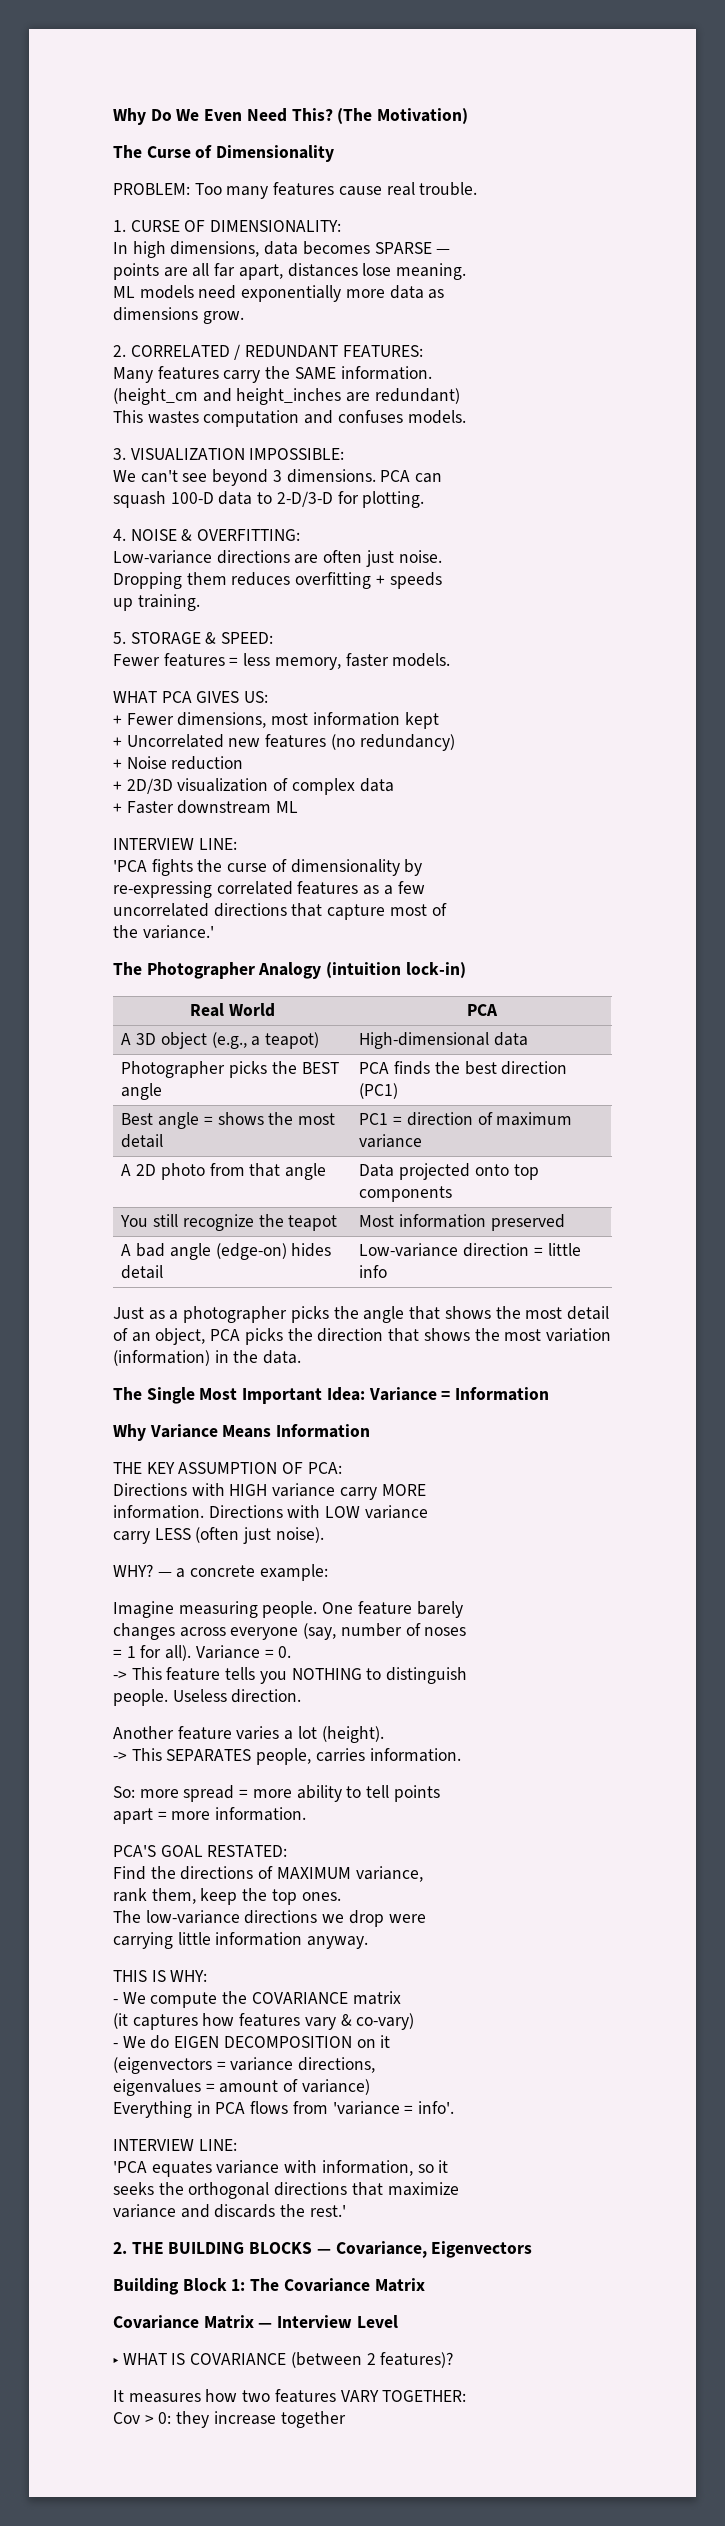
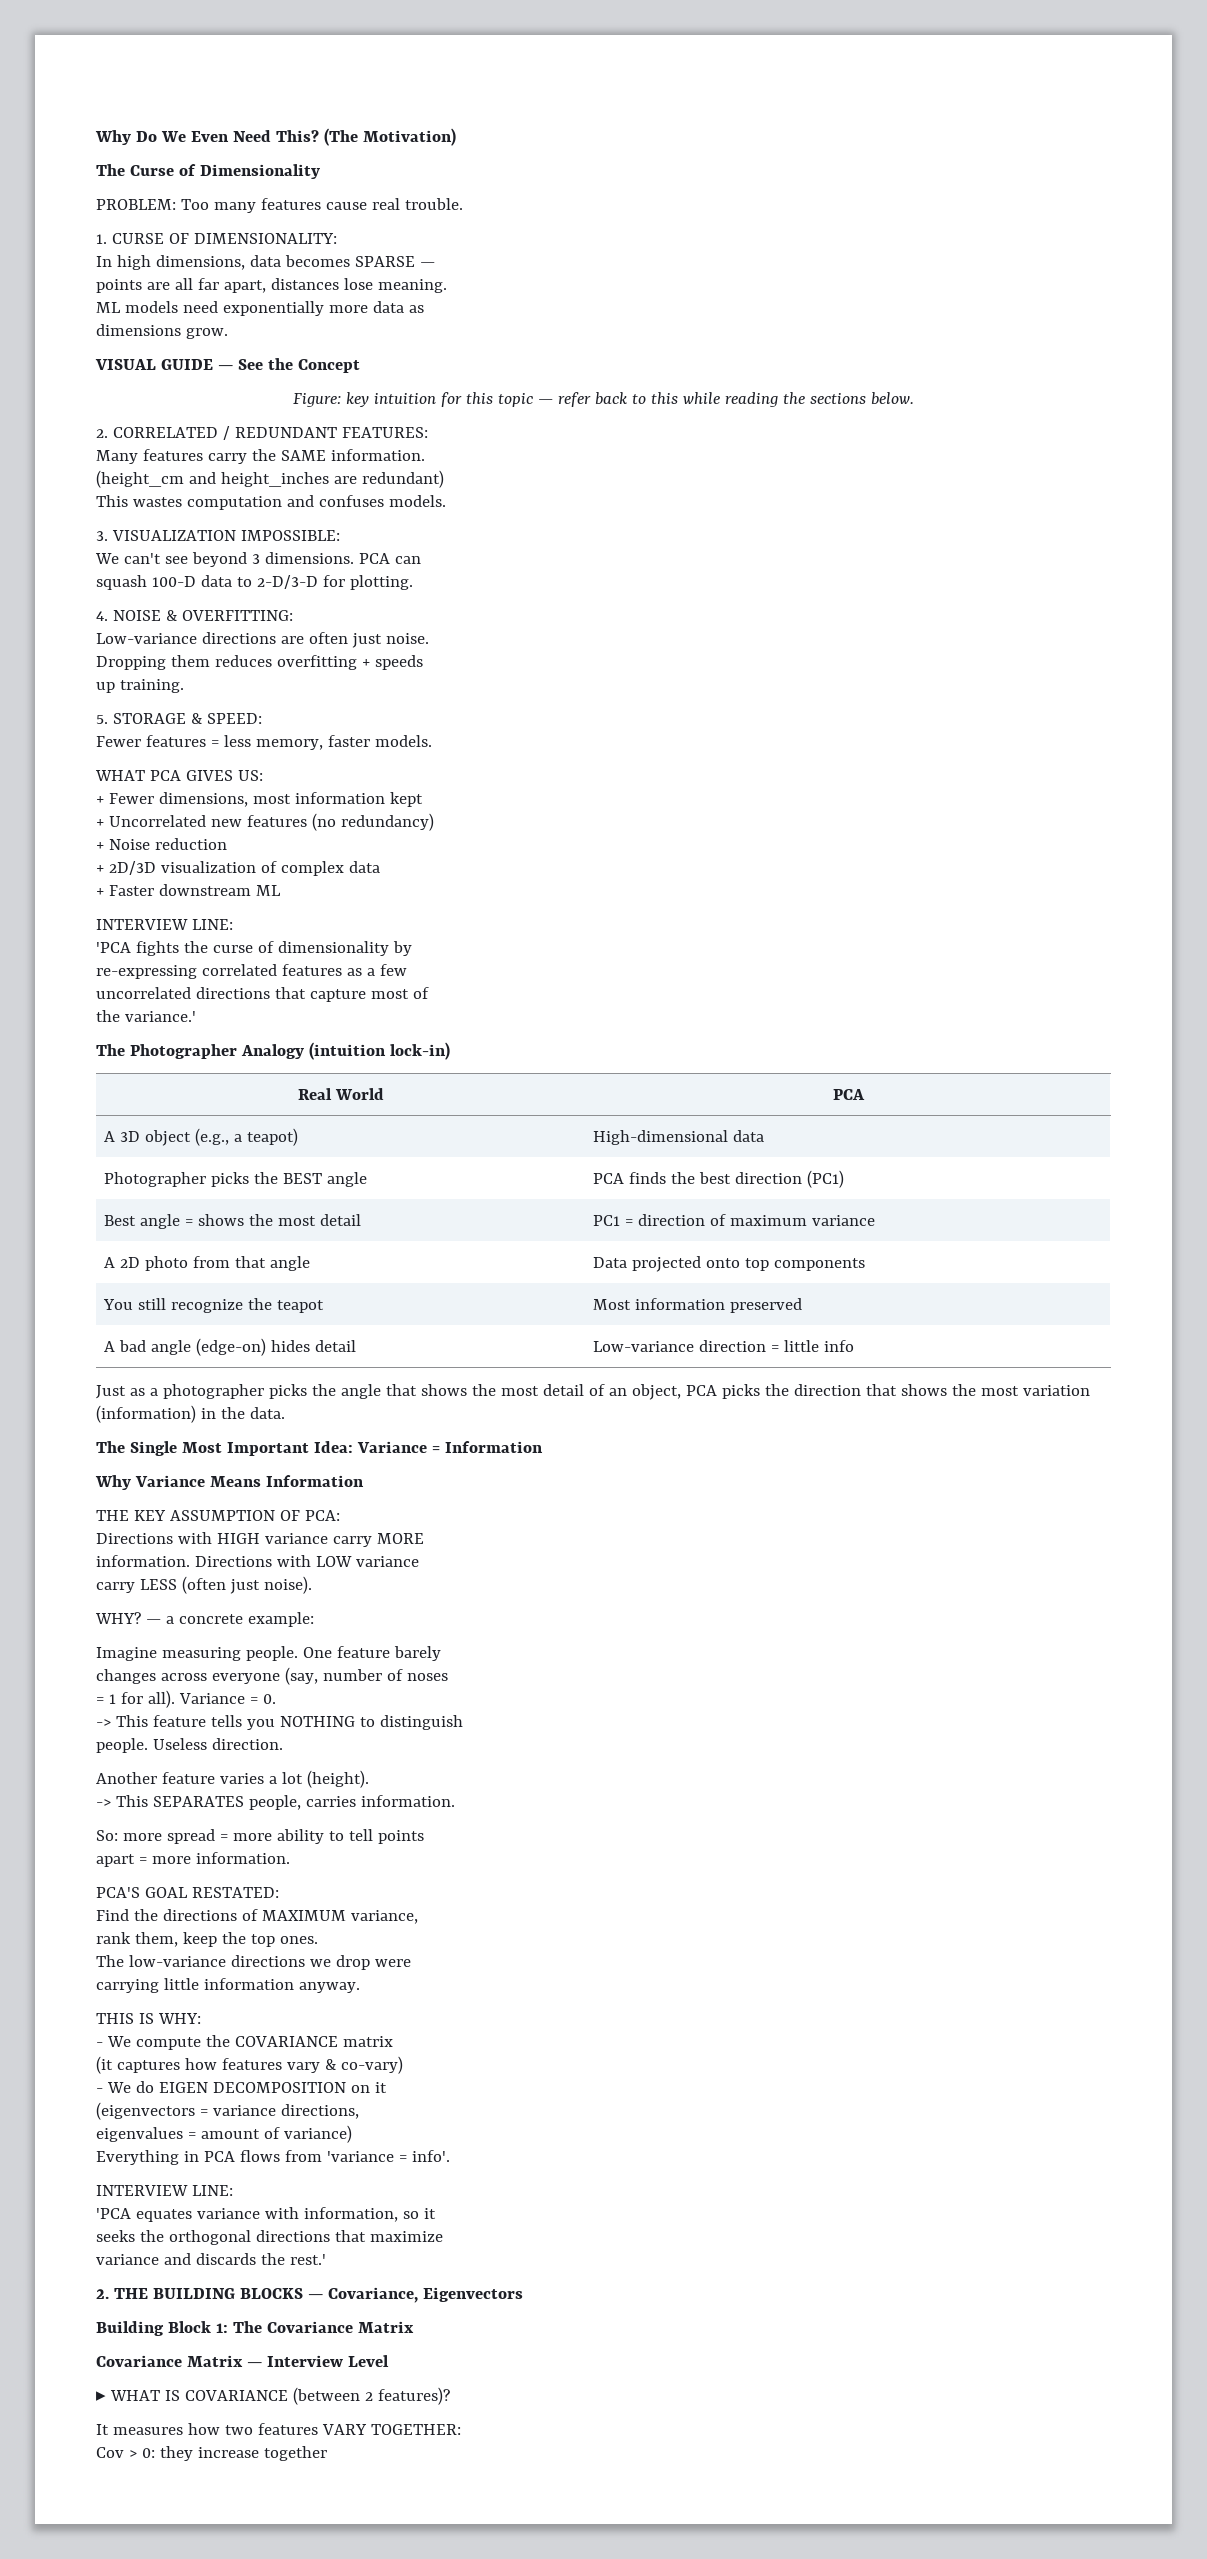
(244, 317) none -> [95,358,360,373] [293,392,914,407] // VISUAL GUIDE — See the Concept // Figure: key intuition for this topic — refer back to this while reading the sections below.

